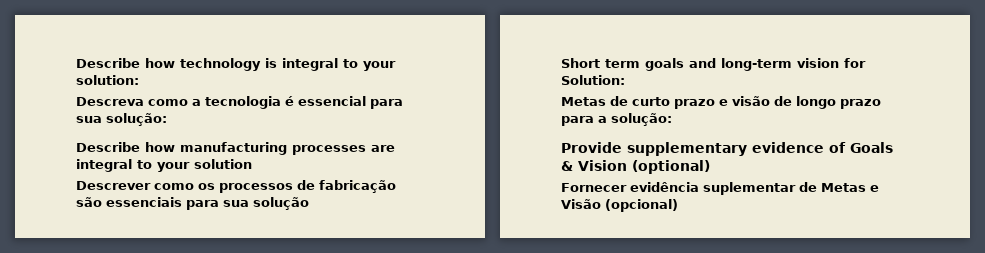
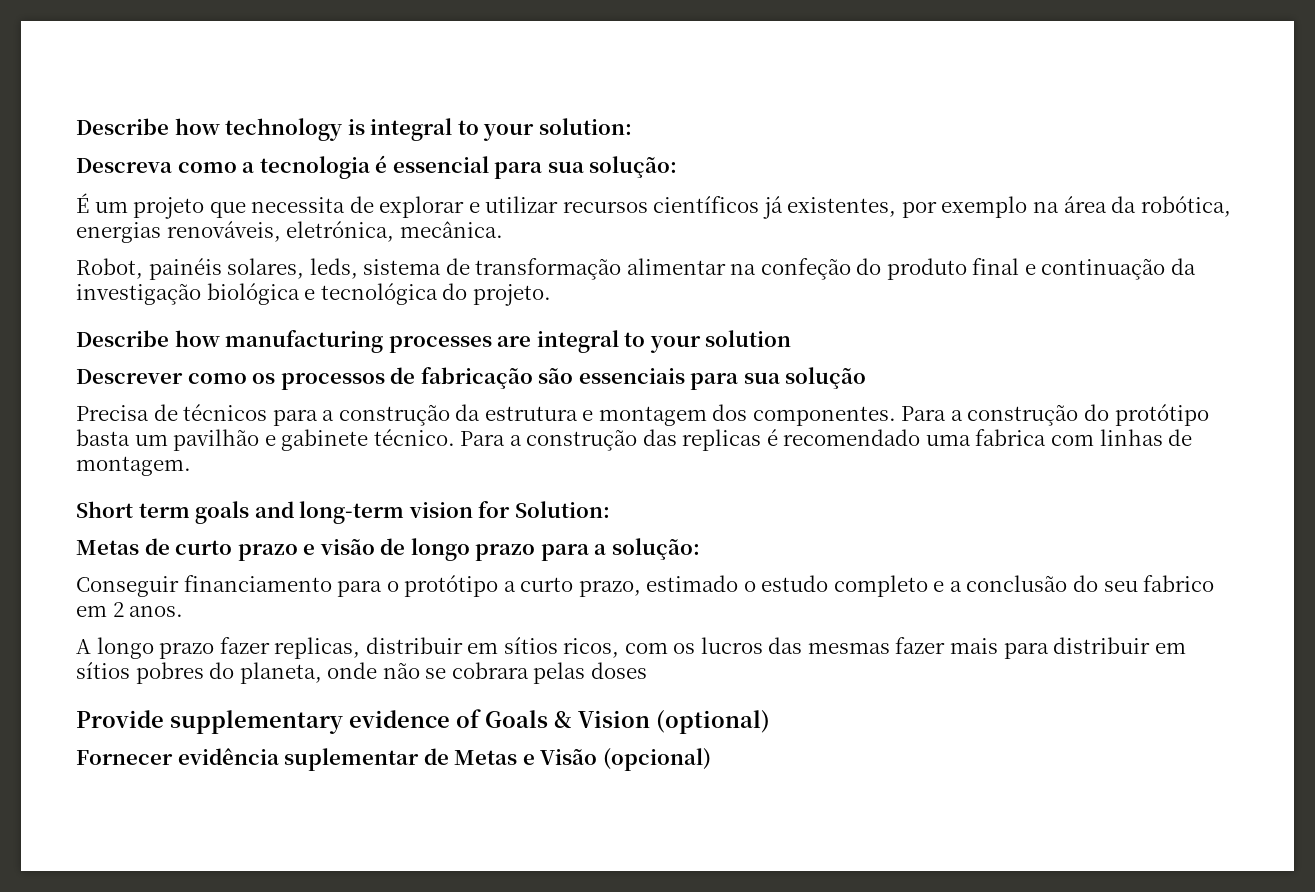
(167, 119) none -> [76,193,1231,219] [76,221,503,243] [76,258,1197,280] [76,283,551,306] // É um projeto que necessita de explorar e utilizar recursos científicos já existentes, por exemplo na área da robótica, energias renováveis, eletrónica, mecânica. // Robot, painéis solares, leds, sistema de transformação alimentar na confeção do produto final e continuação da investigação biológica e tecnológica do projeto.
(309, 203) none -> [76,404,1209,426] [76,429,1193,451] [76,456,191,476] // Precisa de técnicos para a construção da estrutura e montagem dos componentes. Para a construção do protótipo basta um pavilhão e gabinete técnico. Para a construção das replicas é recomendado uma fabrica com linhas de montagem.
(672, 119) none -> [76,575,1215,597] [76,602,184,617] [76,637,1186,659] [76,662,647,684] // Conseguir financiamento para o protótipo a curto prazo, estimado o estudo completo e a conclusão do seu fabrico em 2 anos. // A longo prazo fazer replicas, distribuir em sítios ricos, com os lucros das mesmas fazer mais para distribuir em sítios pobres do planeta, onde não se cobrara pelas doses

